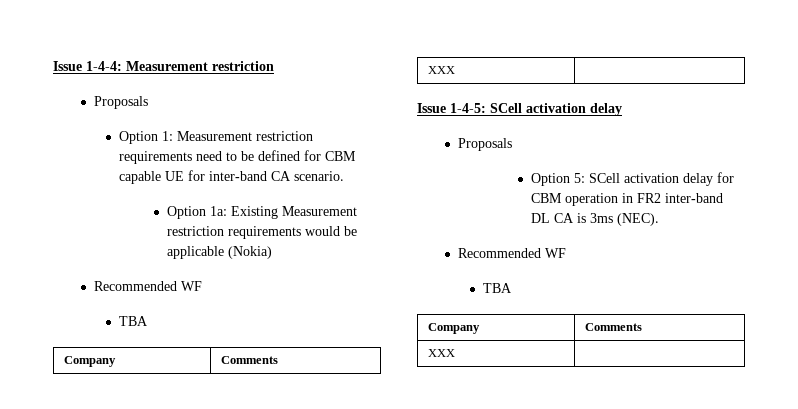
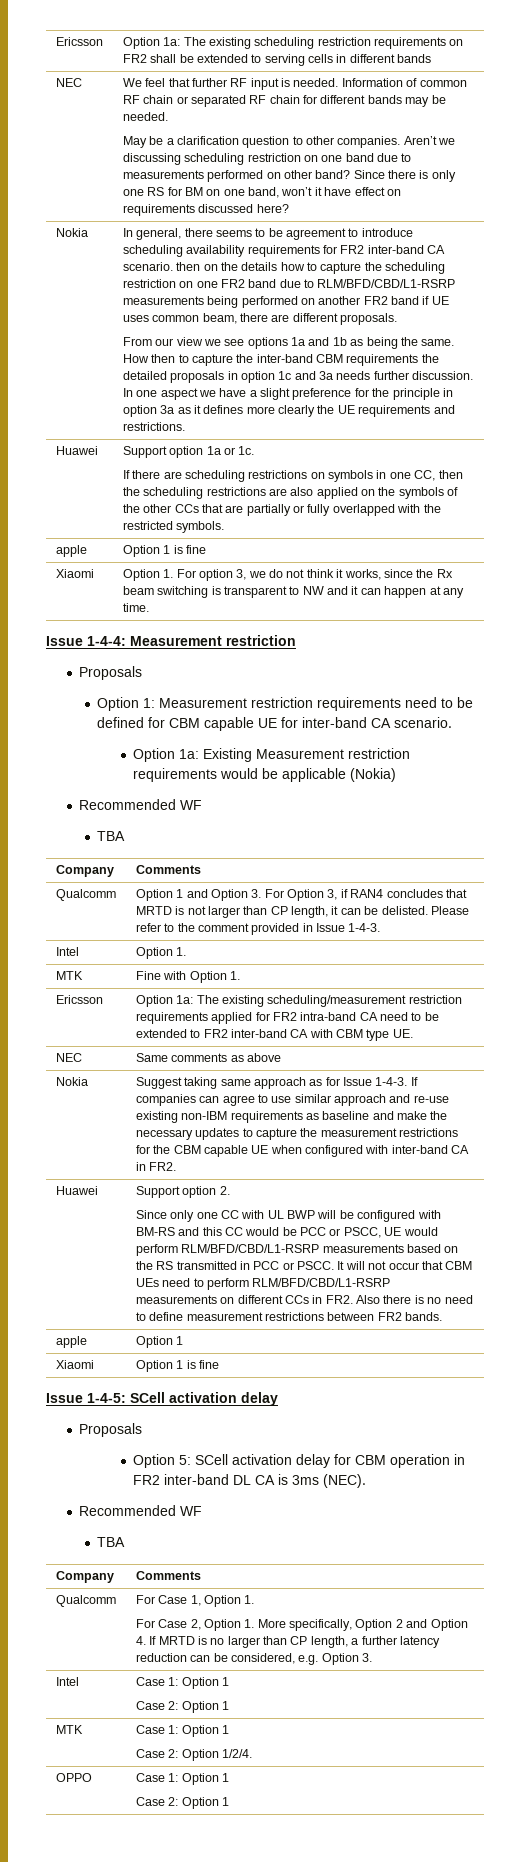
(53, 66) none -> [55,37,103,46] [122,37,464,49] [122,54,432,66] [55,78,82,87] [122,78,467,90] [122,95,446,107] [122,112,168,121] [122,136,456,148] [122,153,412,165] [122,170,456,182] [122,187,401,198] [122,204,289,216] [55,228,88,237] [122,228,413,240] [122,245,446,257] [122,262,446,274] [122,279,456,288] [122,296,449,308] [122,313,398,325] [122,337,455,349] [122,354,439,366] [122,371,474,383] [122,388,453,400] [122,405,455,417] [122,422,185,431] [55,446,98,455] [122,446,255,458] [122,470,463,482] [122,487,459,499] [122,504,441,516] [122,521,225,533] [55,545,87,557] [122,545,206,557] [55,569,94,578] [122,569,453,581] [122,586,464,598] [122,603,149,612] Ericsson | Option 1a: The existing scheduling restriction requirements on FR2 shall be extended to serving cells in different bands // NEC | We feel that further RF input is needed. Information of common RF chain or separated RF chain for different bands may be needed. // May be a clarification question to other companies. Aren’t we discussing scheduling restriction on one band due to measurements performed on other band? Since there is only one RS for BM on one band, won’t it have effect on requirements discussed here? // Nokia | In general, there seems to be agreement to introduce scheduling availability requirements for FR2 inter-band CA scenario. then on the details how to capture the scheduling restriction on one FR2 band due to RLM/BFD/CBD/L1-RSRP measurements being performed on another FR2 band if UE uses common beam, there are different proposals. // From our view we see options 1a and 1b as being the same. How then to capture the inter-band CBM requirements the detailed proposals in option 1c and 3a needs further discussion. In one aspect we have a slight preference for the principle in option 3a as it defines more clearly the UE requirements and restrictions. // Huawei | Support option 1a or 1c. // If there are scheduling restrictions on symbols in one CC, then the scheduling restrictions are also applied on the symbols of the other CCs that are partially or fully overlapped with the restricted symbols. // apple | Option 1 is fine // Xiaomi | Option 1. For option 3, we do not think it works, since the Rx beam switching is transparent to NW and it can happen at any time. //
[427,66,455,74] XXX | -> [55,889,116,901] [135,889,467,901] [135,906,469,918] [135,923,381,935] [55,947,79,956] [135,947,187,959] [55,971,83,980] [135,971,240,983] [55,995,103,1004] [135,995,462,1007] [135,1012,439,1024] [135,1029,413,1041] [55,1053,82,1062] [135,1053,281,1062] [55,1077,88,1086] [135,1077,418,1089] [135,1094,449,1106] [135,1111,448,1123] [135,1128,459,1140] [135,1145,470,1157] [135,1162,177,1171] [55,1186,98,1195] [135,1186,230,1198] [135,1210,441,1222] [135,1227,438,1238] [135,1244,459,1256] [135,1261,473,1270] [135,1278,391,1290] [135,1295,473,1304] [135,1312,443,1321] [55,1336,87,1348] [135,1336,184,1348] [55,1360,94,1369] [135,1360,219,1372] Qualcomm | Option 1 and Option 3. For Option 3, if RAN4 concludes that MRTD is not larger than CP length, it can be delisted. Please refer to the comment provided in Issue 1-4-3. // Intel | Option 1. // MTK | Fine with Option 1. // Ericsson | Option 1a: The existing scheduling/measurement restriction requirements applied for FR2 intra-band CA need to be extended to FR2 inter-band CA with CBM type UE. // NEC | Same comments as above // Nokia | Suggest taking same approach as for Issue 1-4-3. If companies can agree to use similar approach and re-use existing non-IBM requirements as baseline and make the necessary updates to capture the measurement restrictions for the CBM capable UE when configured with inter-band CA in FR2. // Huawei | Support option 2. // Since only one CC with UL BWP will be configured with BM-RS and this CC would be PCC or PSCC, UE would perform RLM/BFD/CBD/L1-RSRP measurements based on the RS transmitted in PCC or PSCC. It will not occur that CBM UEs need to perform RLM/BFD/CBD/L1-RSRP measurements on different CCs in FR2. Also there is no need to define measurement restrictions between FR2 bands. // apple | Option 1 // Xiaomi | Option 1 is fine
[427,349,455,357] XXX | -> [55,1595,116,1607] [135,1595,255,1607] [135,1619,468,1631] [135,1636,440,1648] [135,1653,373,1665] [55,1677,79,1686] [135,1677,229,1689] [135,1701,229,1713] [55,1725,83,1734] [135,1725,229,1737] [135,1749,252,1761] [55,1773,92,1782] [135,1773,229,1785] [135,1797,229,1809] Qualcomm | For Case 1, Option 1. // For Case 2, Option 1. More specifically, Option 2 and Option 4. If MRTD is no larger than CP length, a further latency reduction can be considered, e.g. Option 3. // Intel | Case 1: Option 1 // Case 2: Option 1 // MTK | Case 1: Option 1 // Case 2: Option 1/2/4. // OPPO | Case 1: Option 1 // Case 2: Option 1

